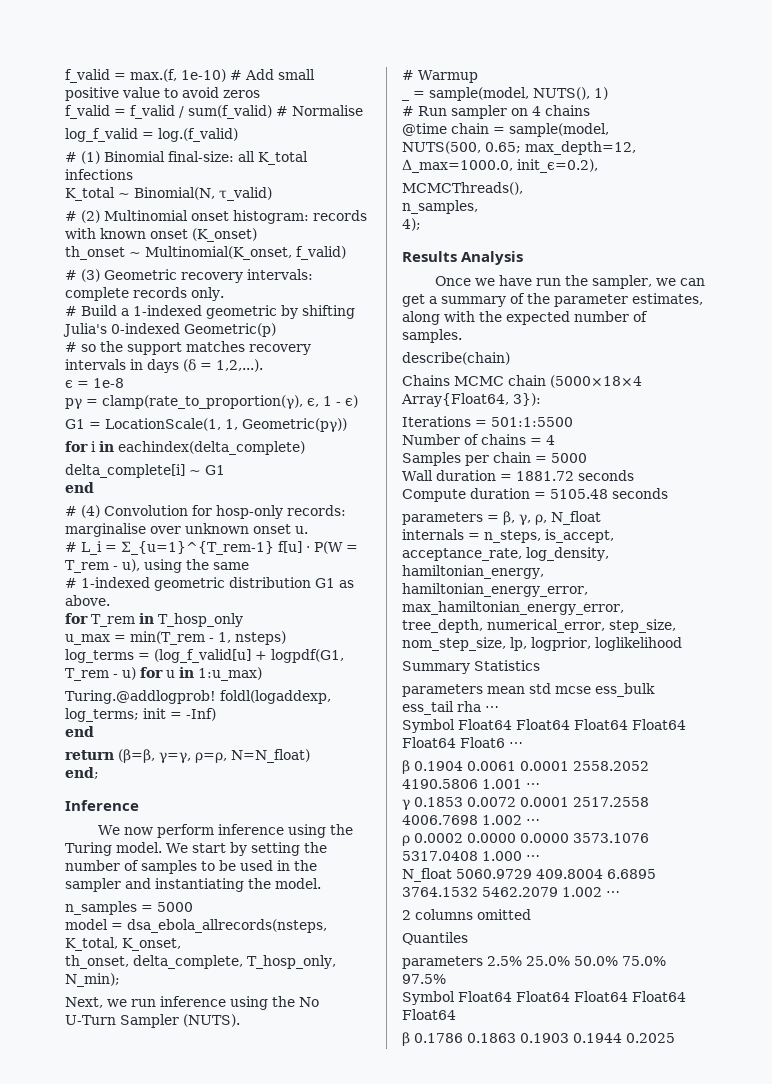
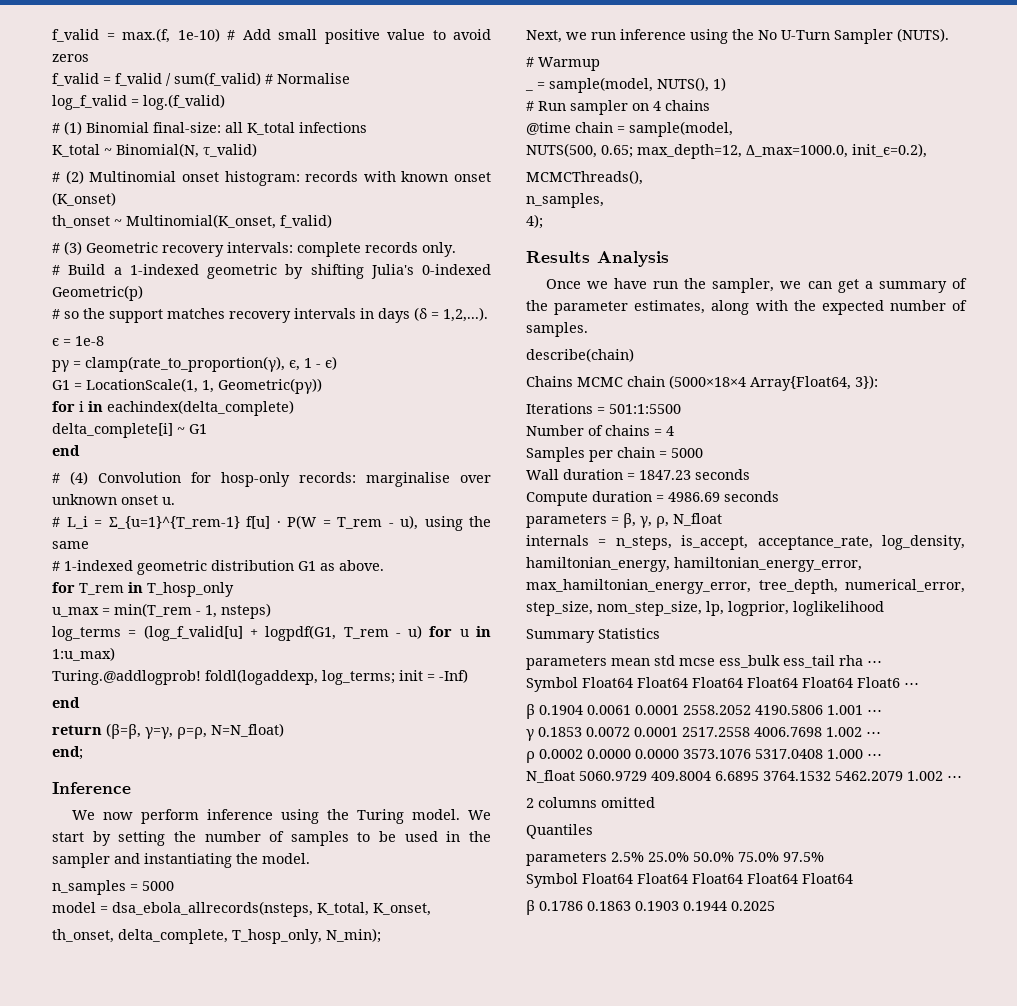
[515,471,574,481] 1881.72 -> [639,470,691,480] 1847.23
[550,489,608,499] 5105.48 -> [668,492,720,502] 4986.69

